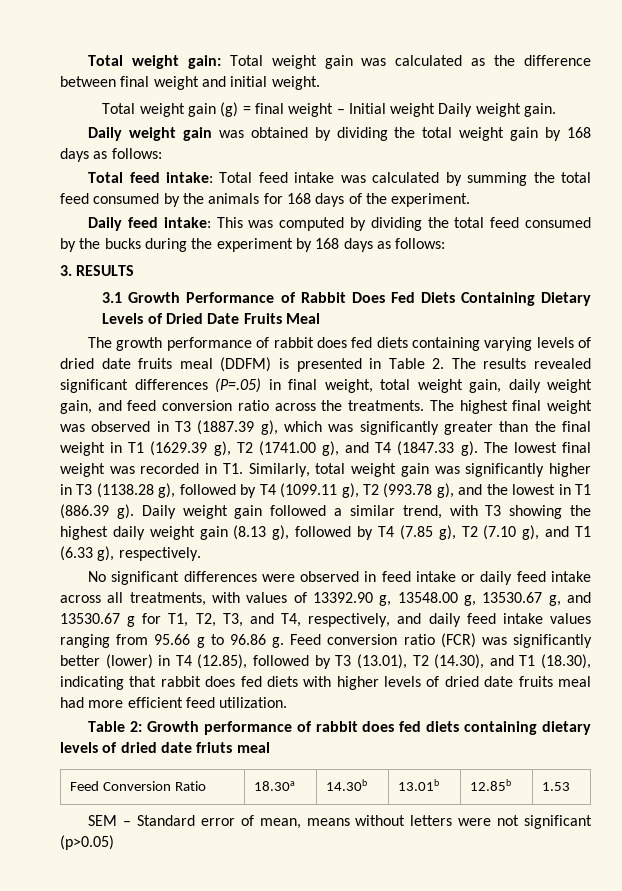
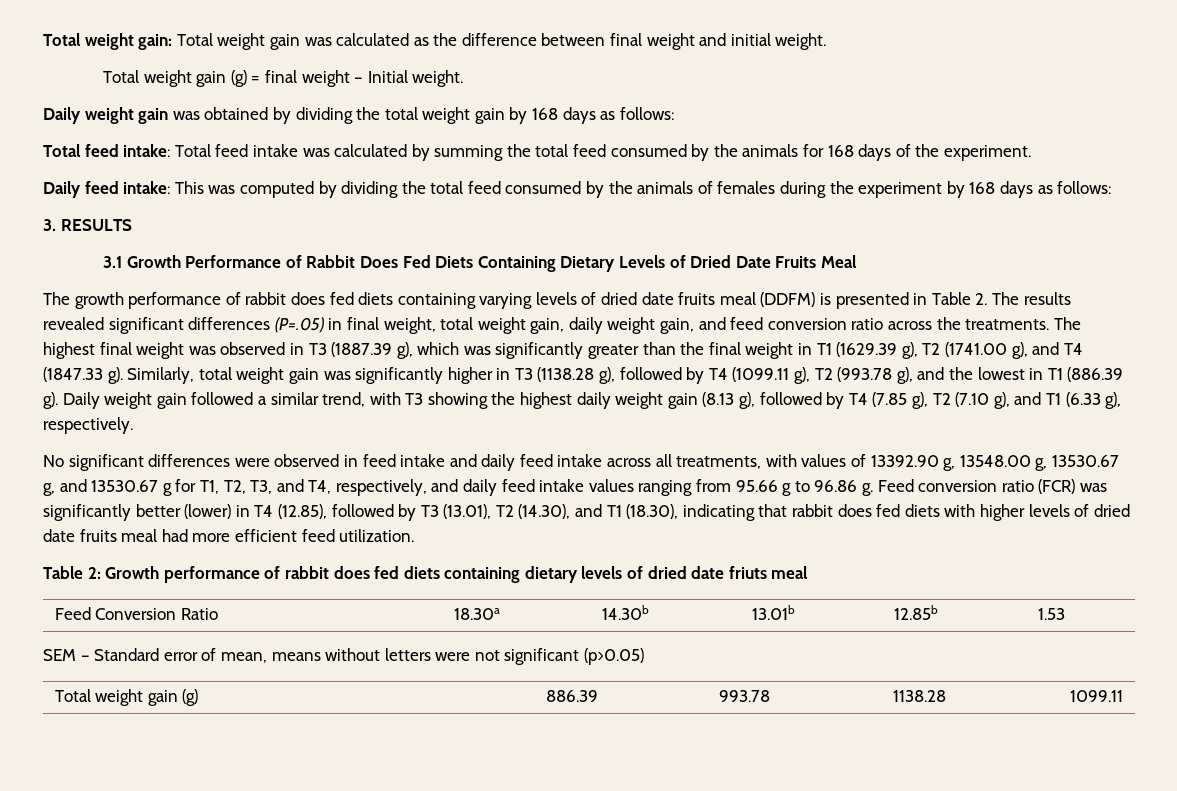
[390,103,557,117] weight Daily weight gain. -> [412,70,464,87] weight.
[104,238,141,249] bucks -> [637,181,776,194] animals of females
[483,442,592,453] [60,463,243,477] The lowest final weight was recorded in T1. -> (123, 375) none
[461,574,476,582] or -> [449,454,477,467] and
(114, 842) none -> [54,689,199,706] [546,690,599,702] [719,690,771,702] [893,690,947,702] [1070,690,1124,702] // Total weight gain (g) | 886.39 | 993.78 | 1138.28 | 1099.11

